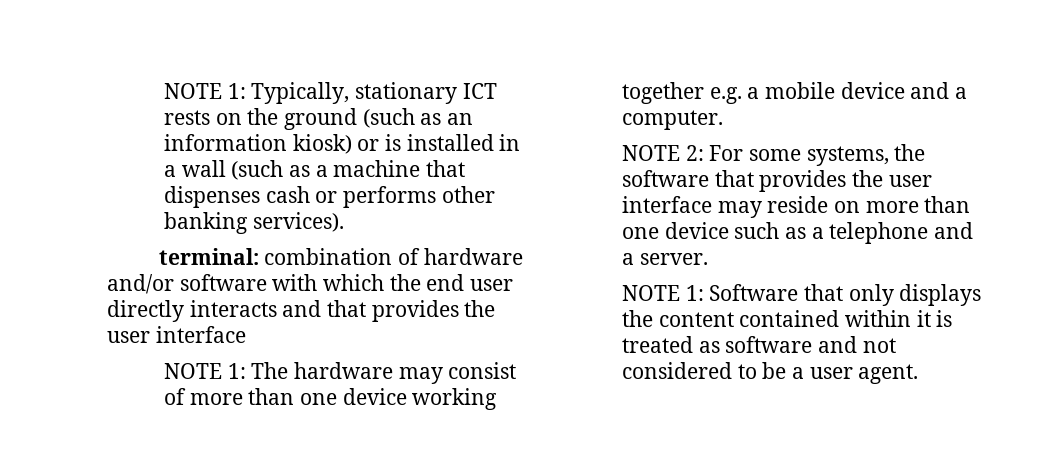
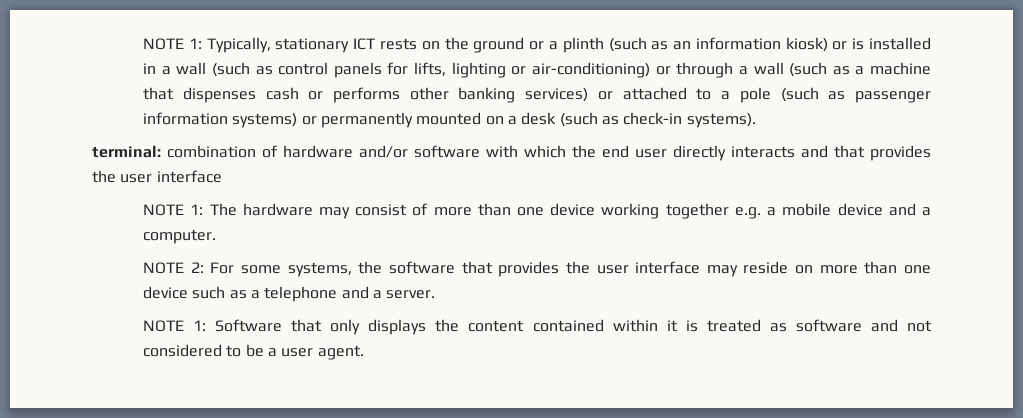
(358, 119) none -> [529,37,604,53] or a plinth
(311, 171) none -> [278,62,850,78] control panels for lifts, lighting or air-conditioning) or through a wall (such as
[252,212,344,232] services). -> [525,87,931,103] [143,112,756,128] services) or attached to a pole (such as passenger information systems) or permanently mounted on a desk (such as check-in systems).

